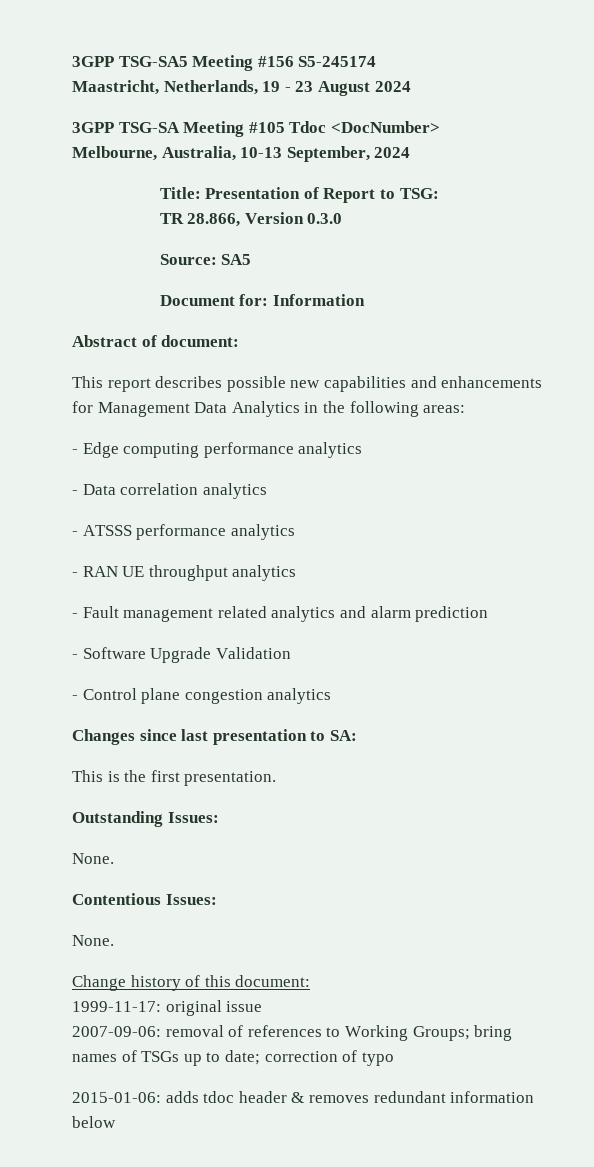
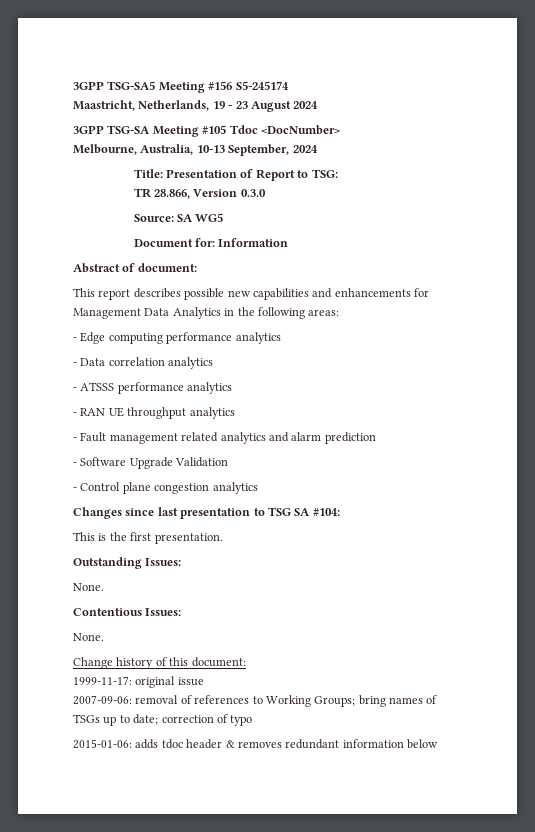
[221,254,252,265] SA5 -> [177,213,224,222] SA WG5
[329,730,357,741] SA: -> [267,507,340,516] TSG SA #104:

